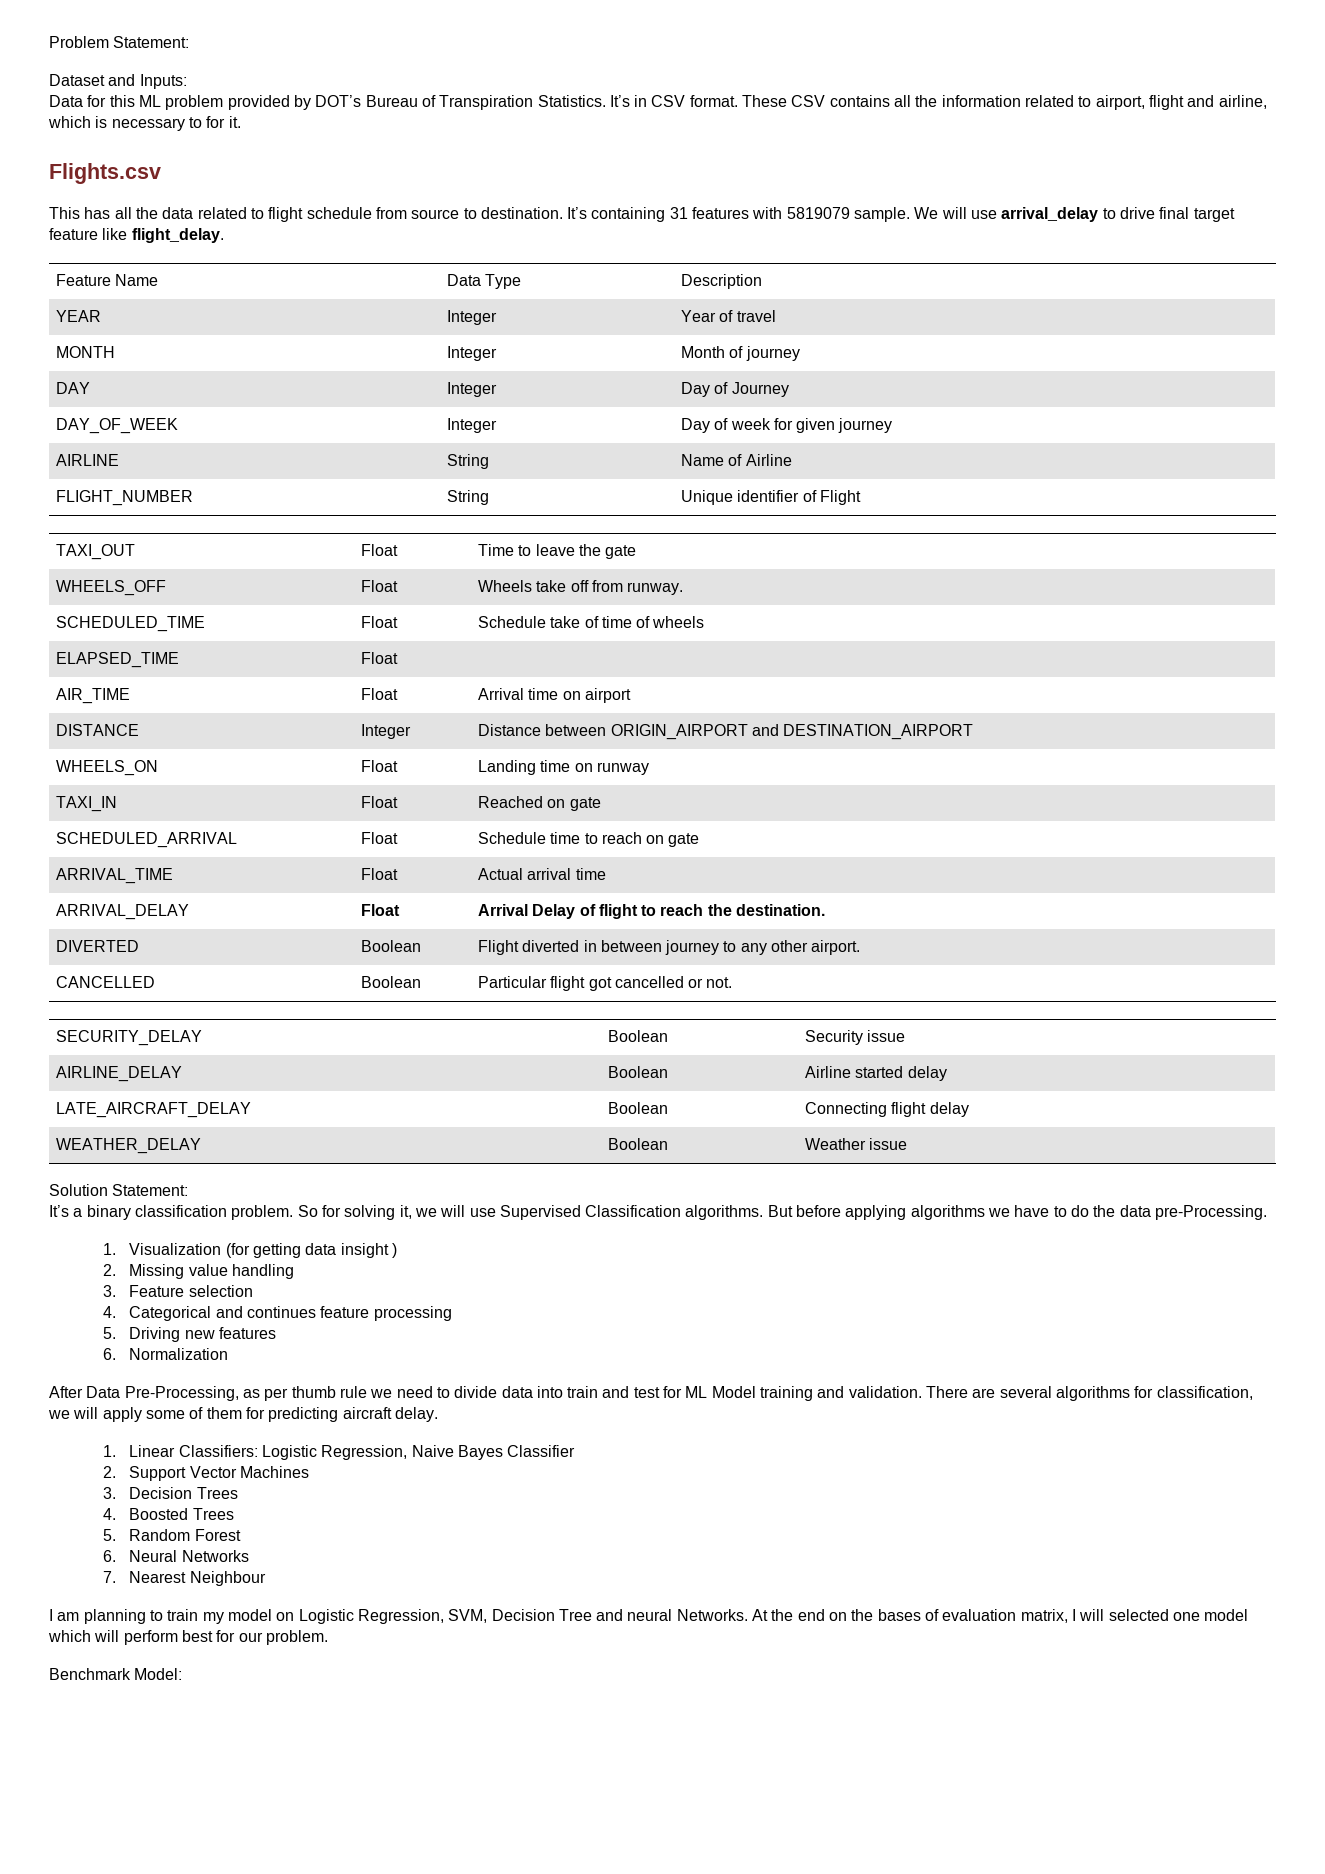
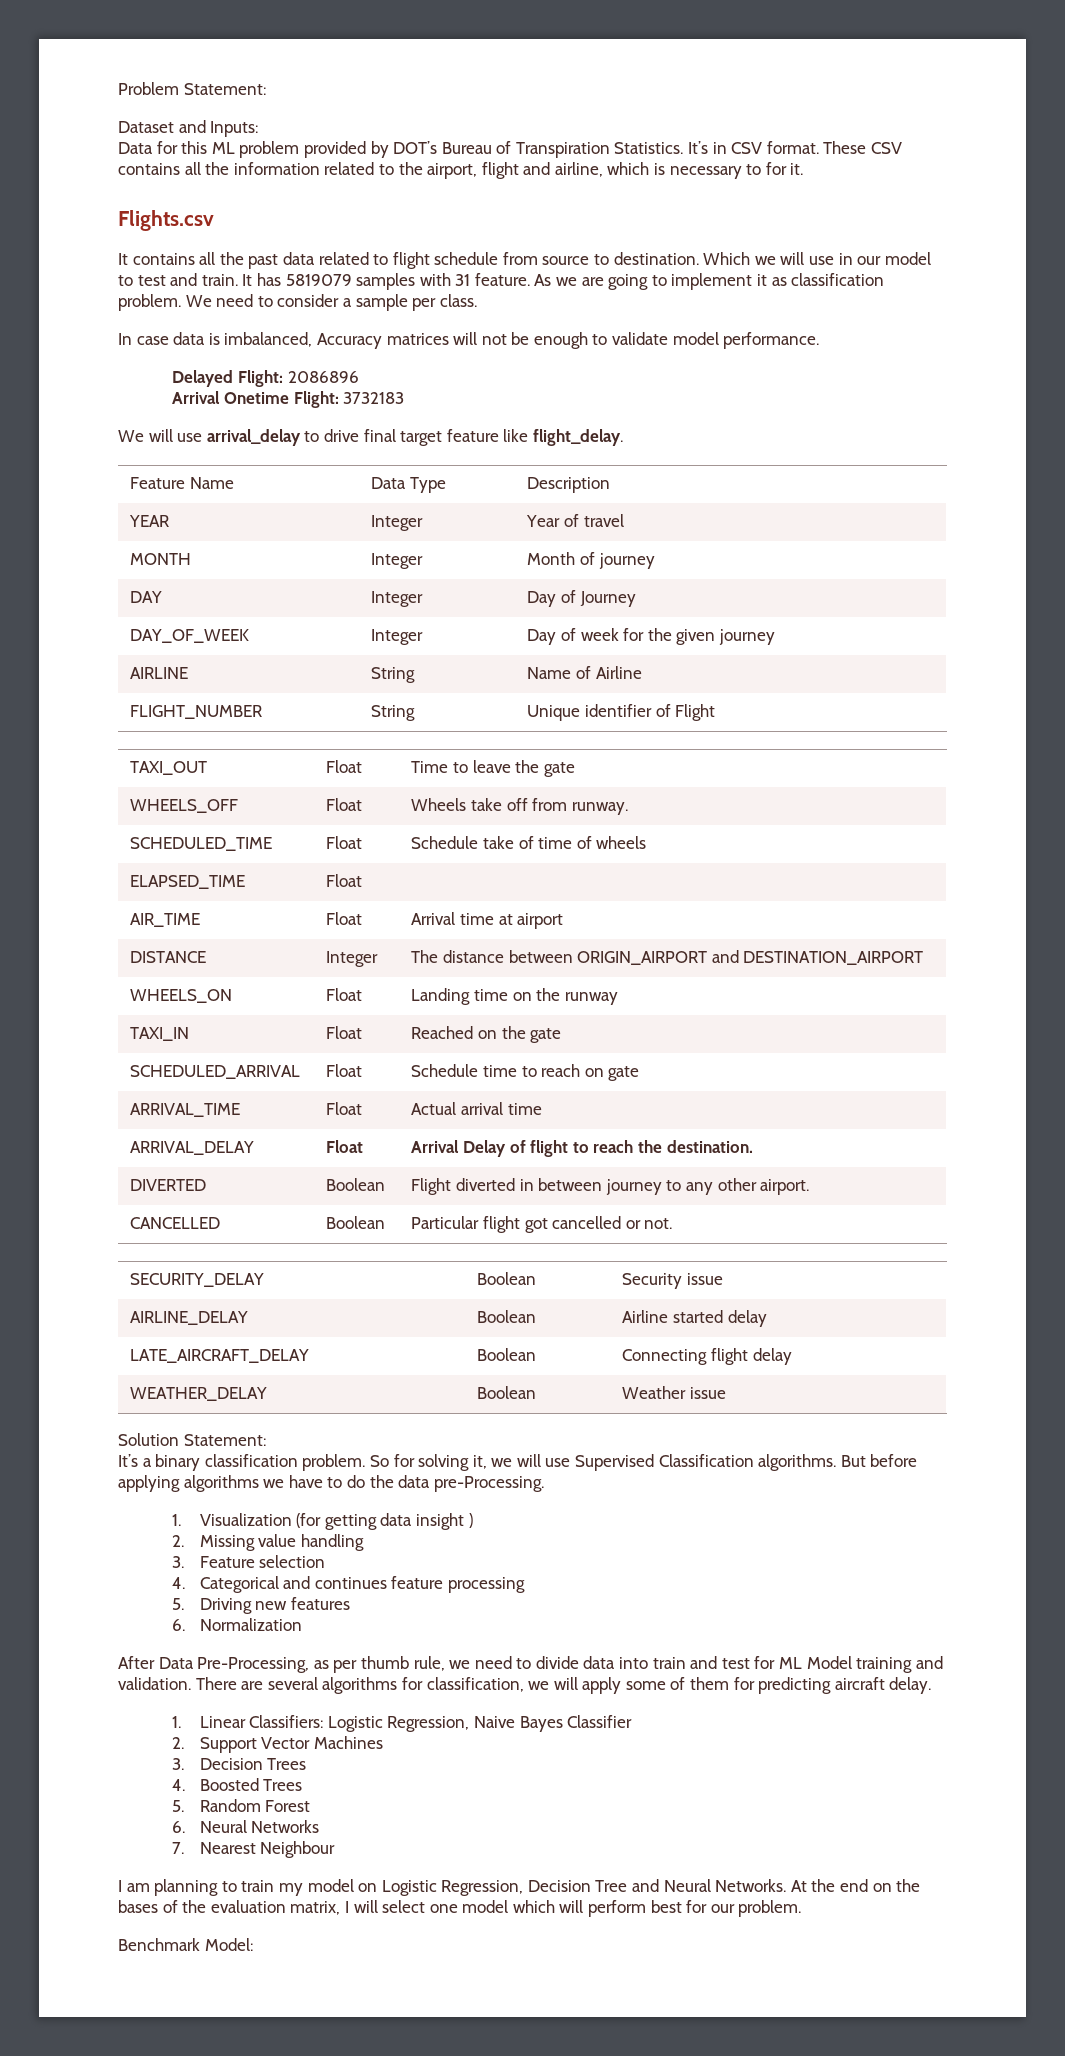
(1092, 101) none -> [398,162,423,175] the
[49,207,158,219] This has all the -> [118,252,279,269] It contains all the past
[567,207,911,222] It’s containing 31 features with 5819079 sample. -> [703,252,931,265] [118,273,885,290] [118,294,477,311] [118,332,820,349] [172,370,359,387] [172,391,405,408] Which we will use in our model to test and train. It has 5819079 samples with 31 feature. As we are going to implement it as classification problem. We need to consider a sample per class. // In case data is imbalanced, Accuracy matrices will not be enough to validate model performance. // Delayed Flight: 2086896 // Arrival Onetime Flight: 3732183 //
(793, 424) none -> [647,628,672,641] the
[562,691,581,700] on -> [498,914,513,925] at
[477,724,541,736] Distance -> [411,950,505,963] The distance
(593, 767) none -> [536,988,561,1001] the
(566, 803) none -> [501,1026,526,1039] the
[339,1386,367,1398] rule -> [413,1656,445,1671] rule,
[448,1609,488,1623] SVM, -> (524, 1888) none
[627,1609,673,1621] neural -> [663,1879,711,1892] Neural
(940, 1615) none -> [182,1900,207,1913] the
[1108,1609,1169,1621] selected -> [382,1900,426,1913] select

